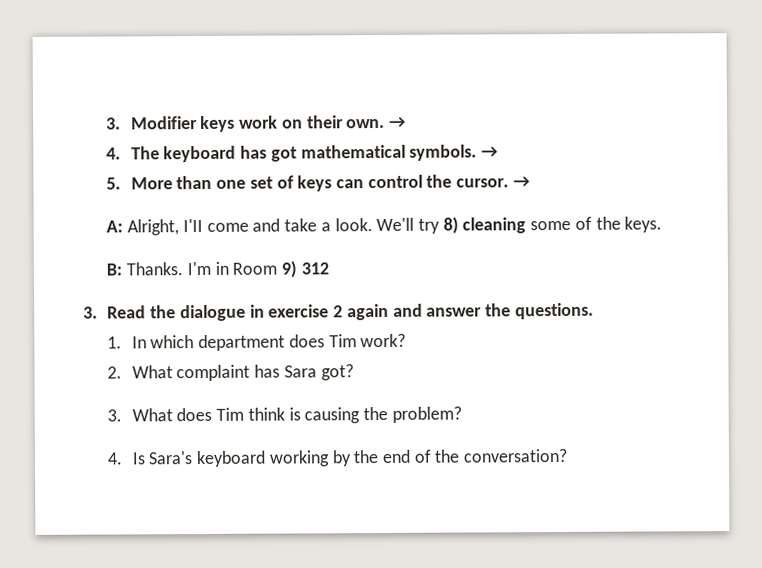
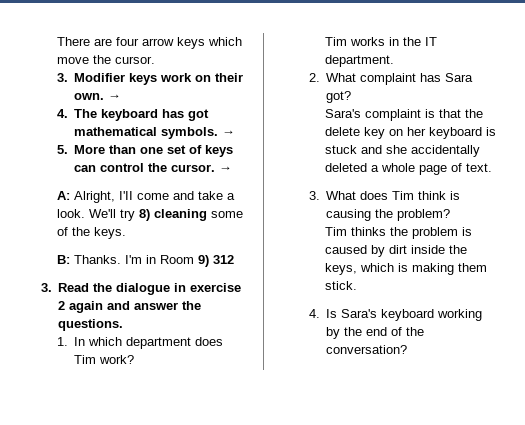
(106, 123) none -> [56,37,242,49] [56,55,155,64] There are four arrow keys which move the cursor. //
(407, 340) none -> [324,37,437,46] [324,55,394,67] // Tim works in the IT department.
(354, 372) none -> [324,109,483,121] [324,127,496,139] [324,145,480,157] [324,163,492,175] // Sara's complaint is that the delete key on her keyboard is stuck and she accidentally deleted a whole page of text.
(462, 414) none -> [324,227,472,239] [324,245,467,257] [324,263,487,275] [324,281,357,290] // Tim thinks the problem is caused by dirt inside the keys, which is making them stick.

